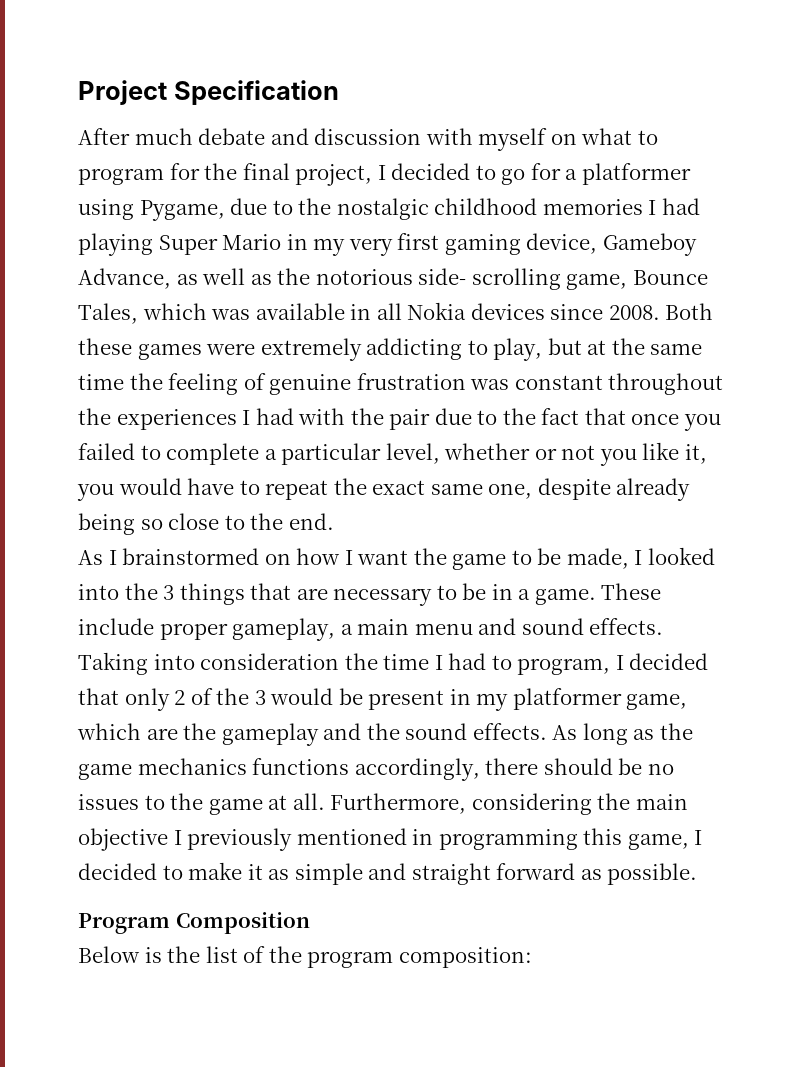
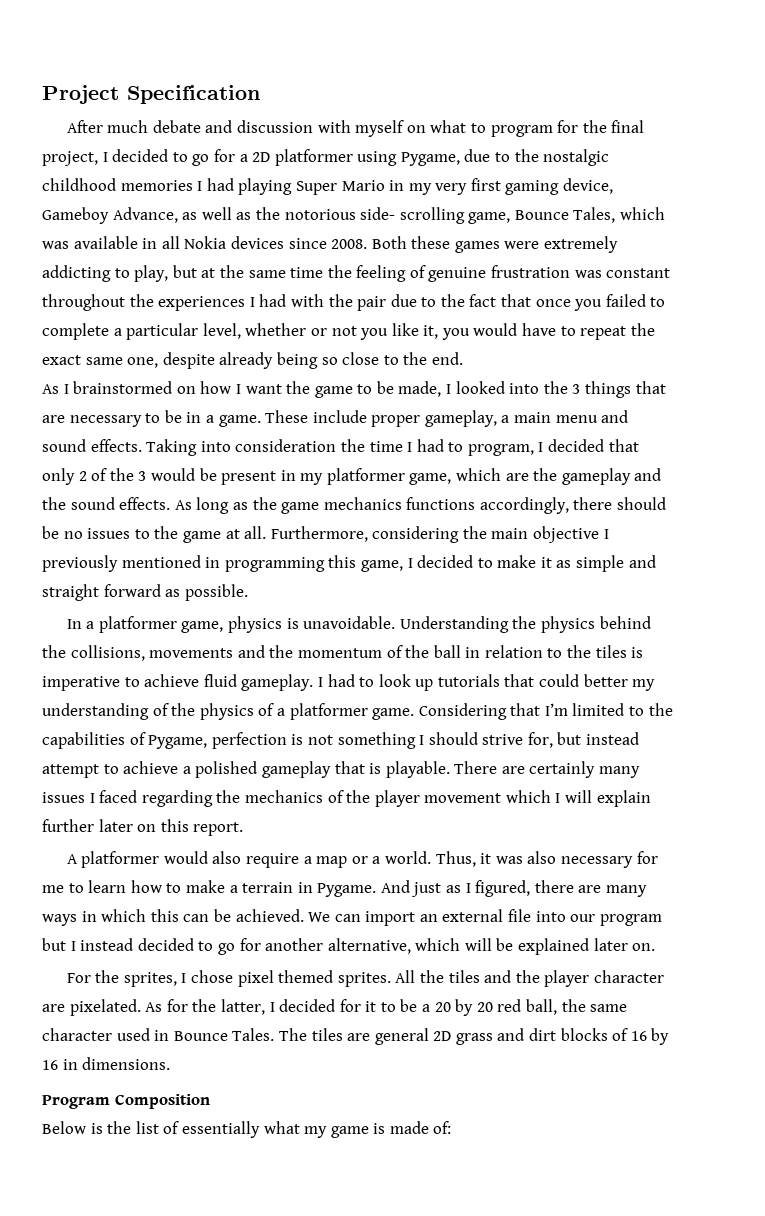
(578, 174) none -> [252,152,271,162] 2D
(698, 874) none -> [66,616,651,633] [42,645,644,661] [42,674,656,691] [42,703,673,720] [42,732,640,749] [42,761,641,778] [42,790,651,807] [42,819,244,836] [66,851,658,868] [42,880,648,897] [42,909,662,926] [42,938,656,955] [66,970,664,987] [42,999,628,1016] [42,1028,670,1045] [42,1057,171,1070] // In a platformer game, physics is unavoidable. Understanding the physics behind the collisions, movements and the momentum of the ball in relation to the tiles is imperative to achieve fluid gameplay. I had to look up tutorials that could better my understanding of the physics of a platformer game. Considering that I’m limited to the capabilities of Pygame, perfection is not something I should strive for, but instead attempt to achieve a polished gameplay that is playable. There are certainly many issues I faced regarding the mechanics of the player movement which I will explain further later on this report. // A platformer would also require a map or a world. Thus, it was also necessary for me to learn how to make a terrain in Pygame. And just as I figured, there are many ways in which this can be achieved. We can import an external file into our program but I instead decided to go for another alternative, which will be explained later on. // For the sprites, I chose pixel themed sprites. All the tiles and the player character are pixelated. As for the latter, I decided for it to be a 20 by 20 red ball, the same character used in Bounce Tales. The tiles are general 2D grass and dirt blocks of 16 by 16 in dimensions.
[268,946,532,968] the program composition: -> [181,1121,452,1138] essentially what my game is made of:

